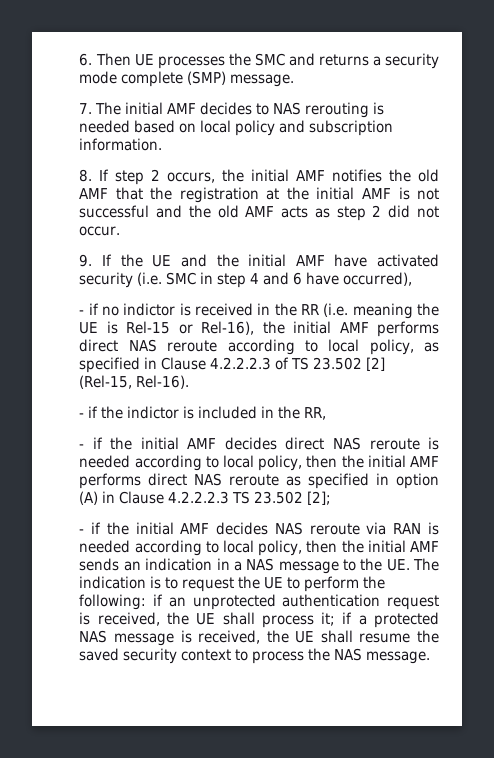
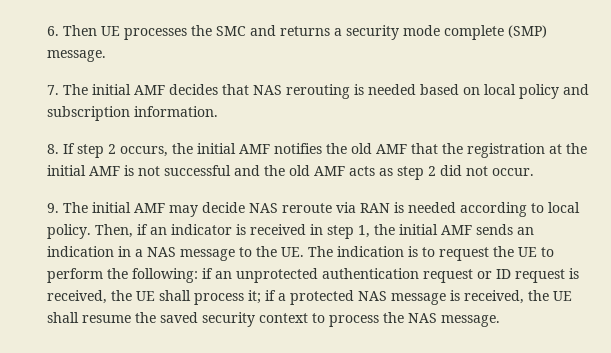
[256,103,270,115] to -> [222,84,250,95] that
[102,254,440,267] [79,272,413,288] [79,303,439,319] [79,321,439,337] [79,339,440,355] [79,357,386,373] [79,375,190,389] [79,406,327,420] [79,437,439,450] [79,455,439,471] [79,473,439,489] [79,491,332,505] [79,522,269,535] If the UE and the initial AMF have activated security (i.e. SMC in step 4 and 6 have occurred), // - if no indictor is received in the RR (i.e. meaning the UE is Rel-15 or Rel-16), the initial AMF performs direct NAS reroute according to local policy, as specified in Clause 4.2.2.2.3 of TS 23.502 [2] (Rel-15, Rel-16). // - if the indictor is included in the RR, // - if the initial AMF decides direct NAS reroute is needed according to local policy, then the initial AMF performs direct NAS reroute as specified in option (A) in Clause 4.2.2.2.3 TS 23.502 [2]; // - if the initial AMF decides -> [63,202,246,217] The initial AMF may decide
[258,540,338,556] policy, then -> [47,224,371,239] policy. Then, if an indicator is received in step 1,
(440, 602) none -> [477,269,566,283] or ID request

